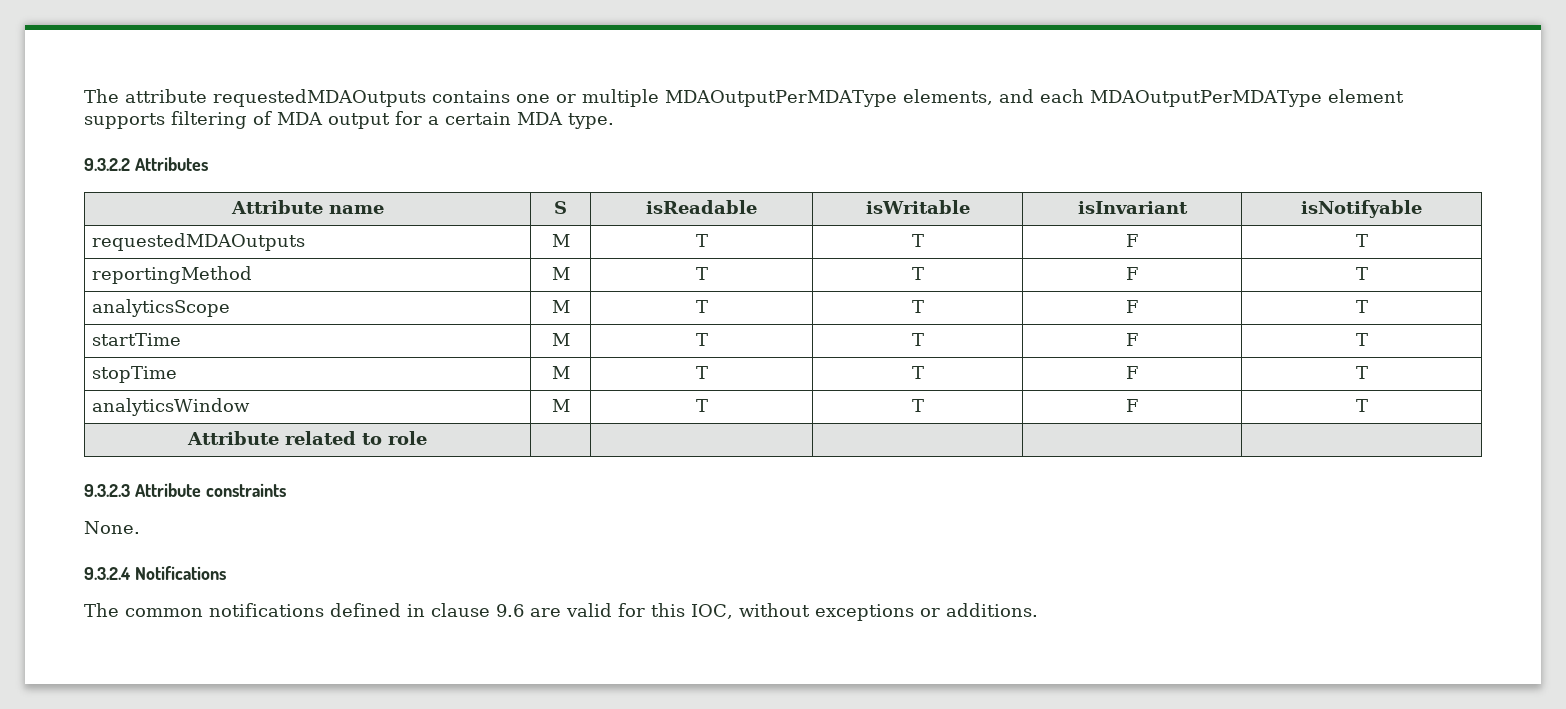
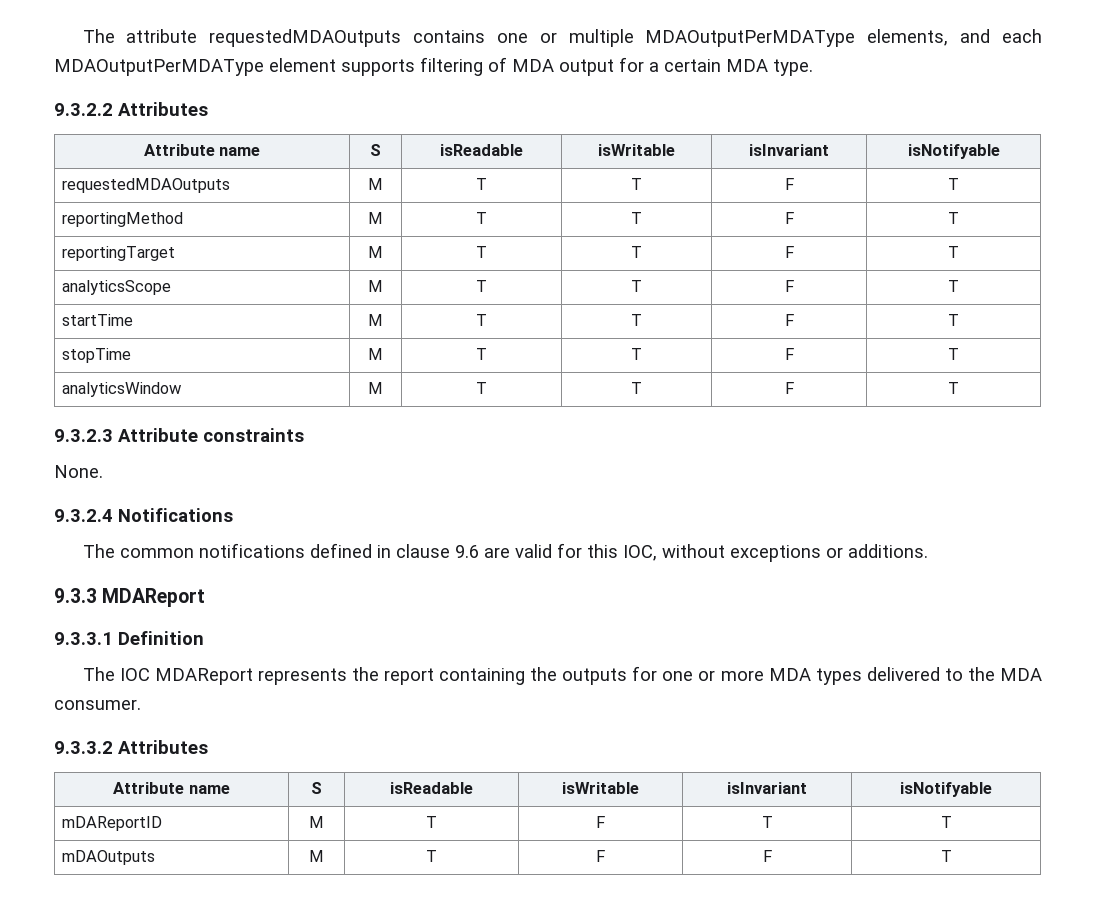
(1368, 273) none -> [62,246,176,261] [368,246,383,258] [476,246,487,258] [631,246,642,258] [784,246,794,258] [948,246,959,258] // reportingTarget | M | T | T | F | T
[187,431,427,445] // Attribute related to role | | | | | -> (959, 388) none
(1038, 610) none -> [54,588,206,607] [54,631,204,645] [82,666,1042,685] [54,699,141,710] [54,740,208,754] [113,782,230,794] [311,782,322,794] [390,782,473,794] [562,782,639,794] [727,782,807,794] [900,782,992,797] [62,816,163,831] [309,816,324,828] [426,816,437,828] [596,816,605,828] [761,816,773,828] [940,816,952,828] [62,850,156,865] [309,850,324,862] [426,850,437,862] [596,850,605,862] [762,850,772,862] [940,850,952,862] // 9.3.3 MDAReport // 9.3.3.1 Definition // The IOC MDAReport represents the report containing the outputs for one or more MDA types delivered to the MDA consumer. // 9.3.3.2 Attributes // Attribute name | S | isReadable | isWritable | isInvariant | isNotifyable // mDAReportID | M | T | F | T | T // mDAOutputs | M | T | F | F | T

